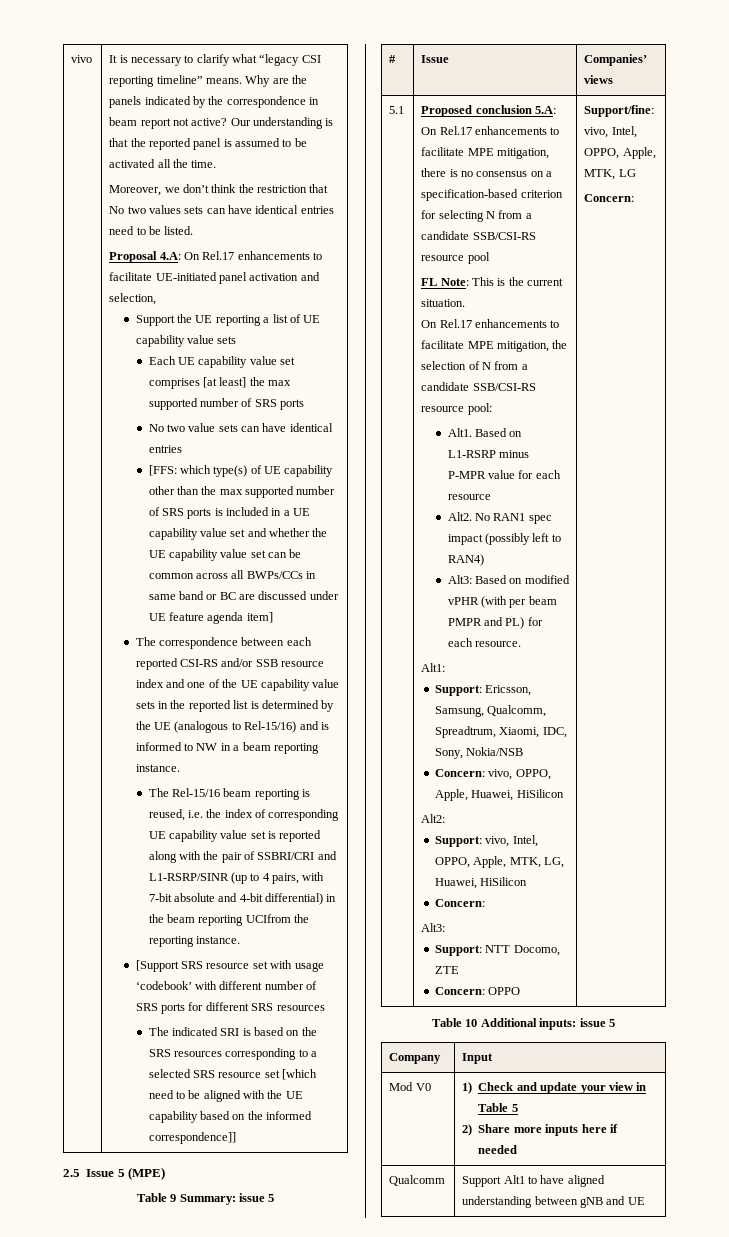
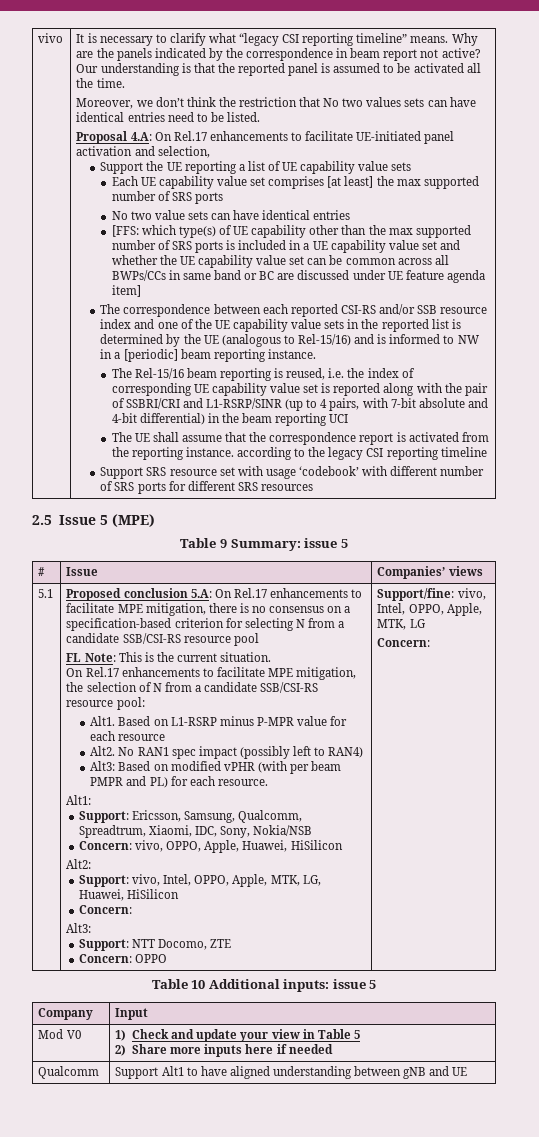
(240, 748) none -> [123,349,178,362] [periodic]
[245,914,310,923] [148,936,240,947] [135,960,179,972] UCIfrom the reporting instance. // [Support -> [329,414,349,423] [111,432,489,445] [111,447,487,460] [100,467,144,479] UCI // The UE shall assume that the correspondence report is activated from the reporting instance. according to the legacy CSI reporting timeline // Support
[148,1027,317,1036] [148,1048,318,1060] [148,1069,318,1080] [148,1090,303,1102] [148,1111,313,1123] [148,1132,236,1144] // The indicated SRI is based on the SRS resources corresponding to a selected SRS resource set [which need to be aligned with the UE capability based on the informed correspondence]] -> (313, 487) none

